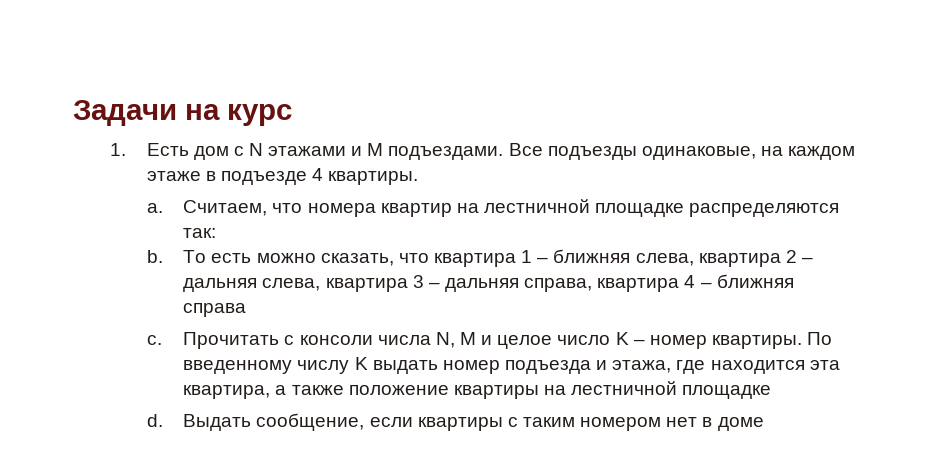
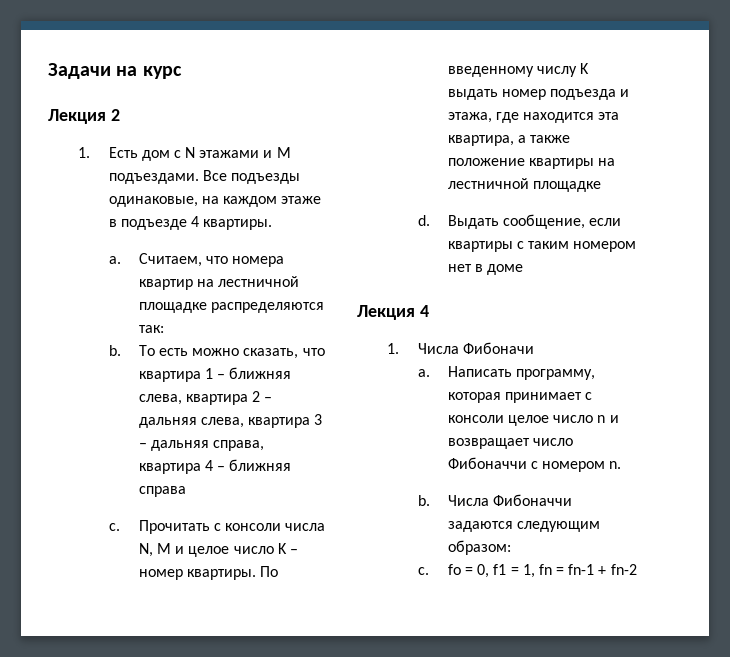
(292, 115) none -> [48,109,120,124] // Лекция 2
(764, 424) none -> [357,305,429,320] [387,342,534,354] [417,366,595,380] [447,392,593,403] [447,415,619,426] [447,438,573,449] [447,457,622,472] [417,494,572,506] [447,521,600,532] [447,540,511,555] [417,564,637,578] // Лекция 4 // 1. Числа Фибоначи // a. Написать программу, которая принимает с консоли целое число n и возвращает число Фибоначчи с номером n. // b. Числа Фибоначчи задаются следующим образом: // c. fo = 0, f1 = 1, fn = fn-1 + fn-2

